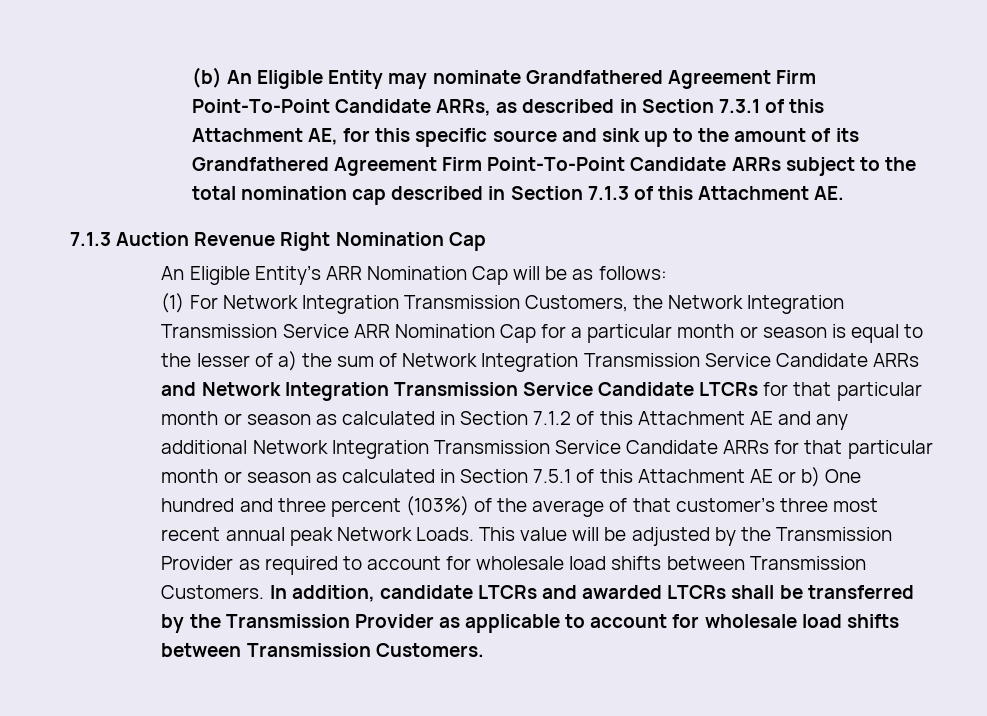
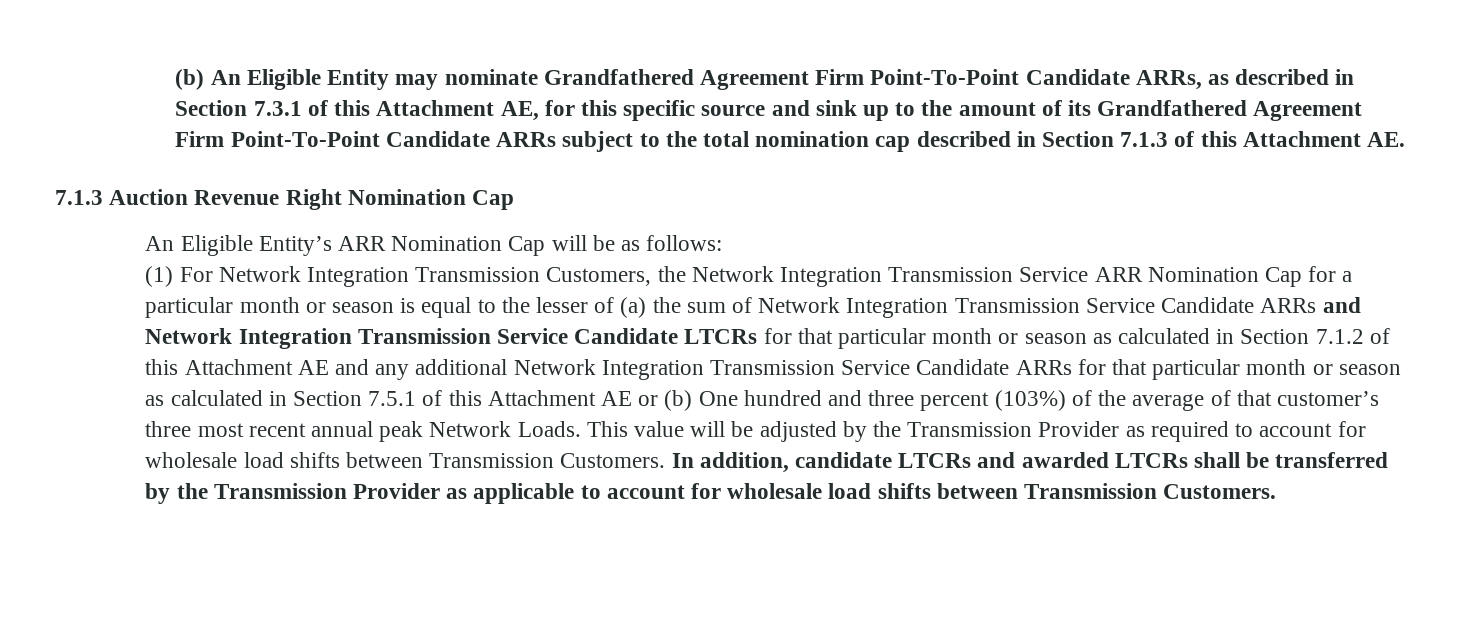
[277,351,297,371] a) -> [620,297,647,318] (a)
[801,467,821,487] b) -> [664,390,693,411] (b)

